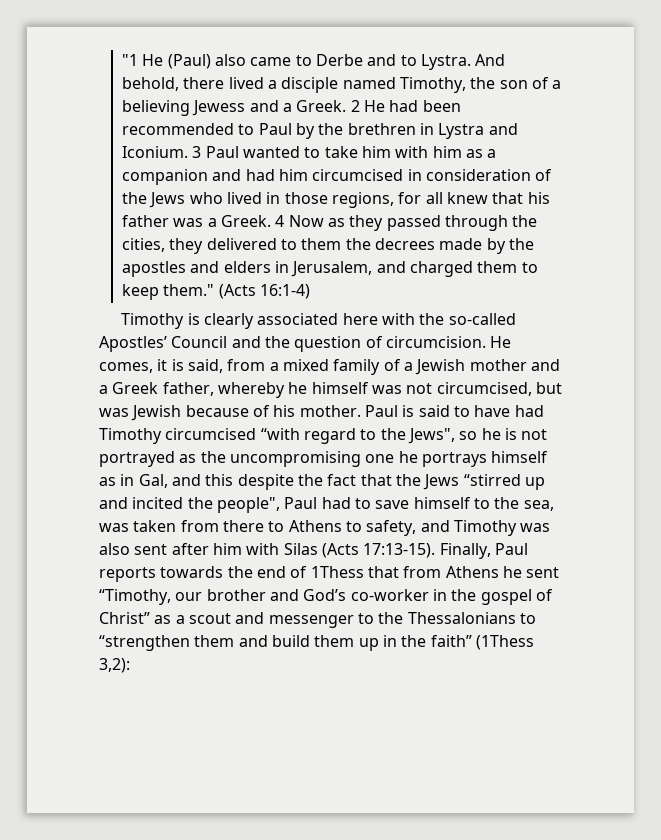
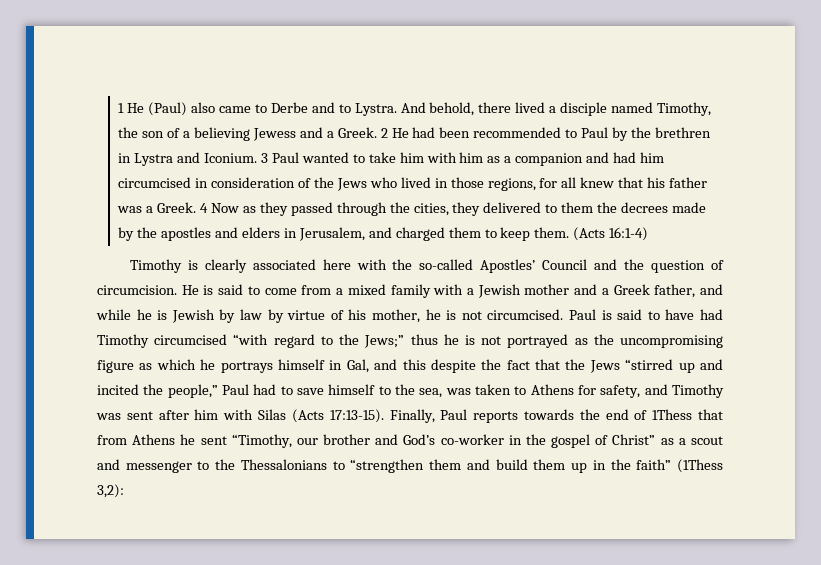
[122,54,139,66] "1 -> [118,103,125,113] 1
[163,284,215,296] them." -> [534,227,570,238] them.
[99,359,223,373] comes, it is said, -> [203,284,297,295] is said to come
[383,359,401,371] of -> [433,284,464,295] with
[217,382,562,398] [99,405,361,421] whereby he himself was not circumcised, but was Jewish because of his mother. -> [699,284,723,295] [96,309,564,323] and while he is Jewish by law by virtue of his mother, he is not circumcised.
[407,428,478,444] Jews", so -> [364,334,438,348] Jews;” thus
[365,454,395,463] one -> [97,359,196,373] figure as which
[99,477,116,486] as -> (325, 364) none
[216,497,280,513] people", -> [167,384,218,398] people,”
[180,520,264,532] from there -> (511, 389) none
[345,521,362,532] to -> [577,385,596,395] for
[99,543,130,555] also -> (121, 416) none

